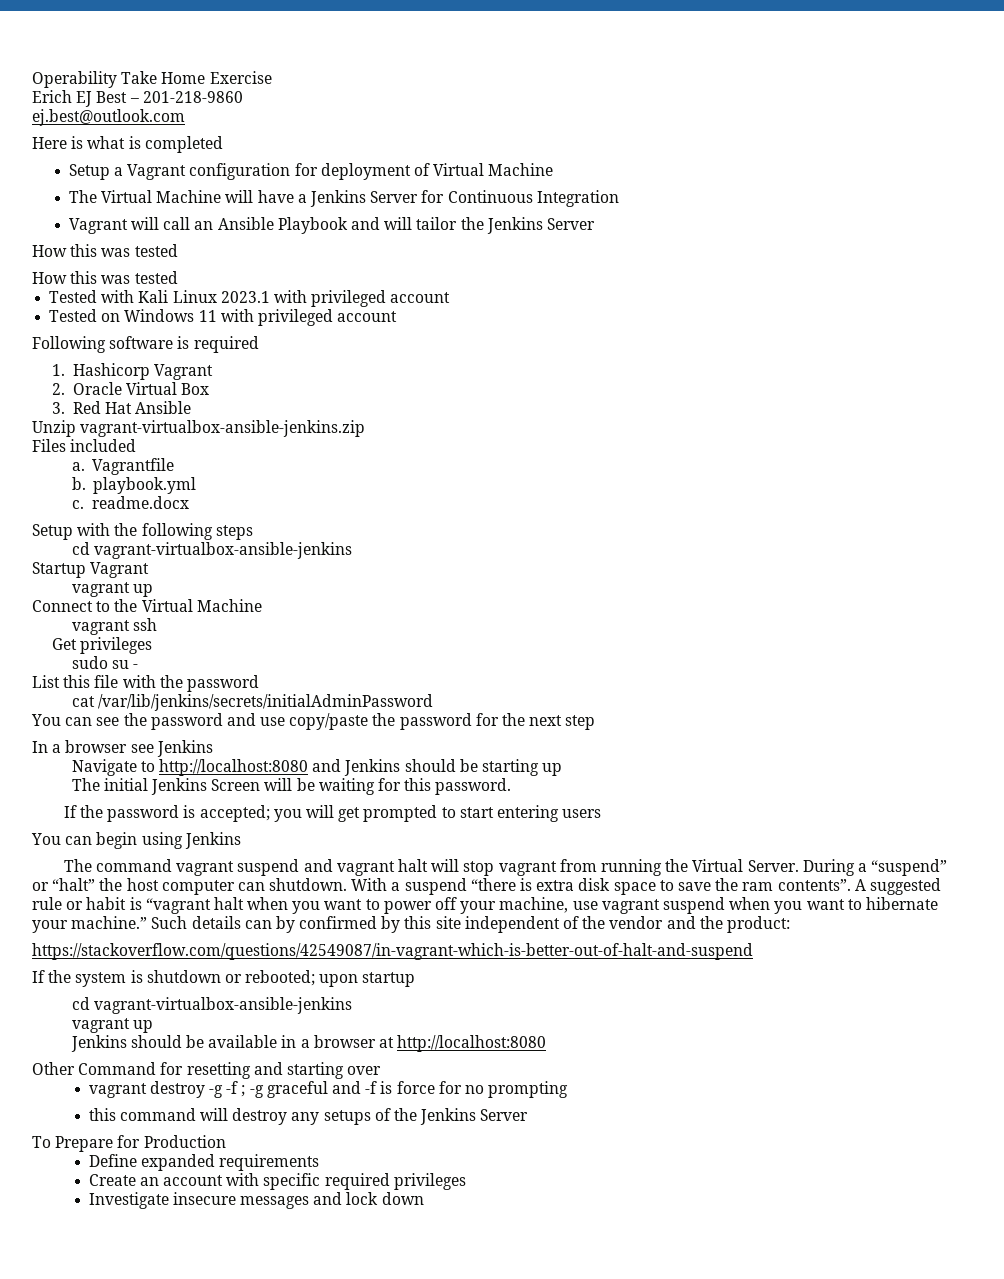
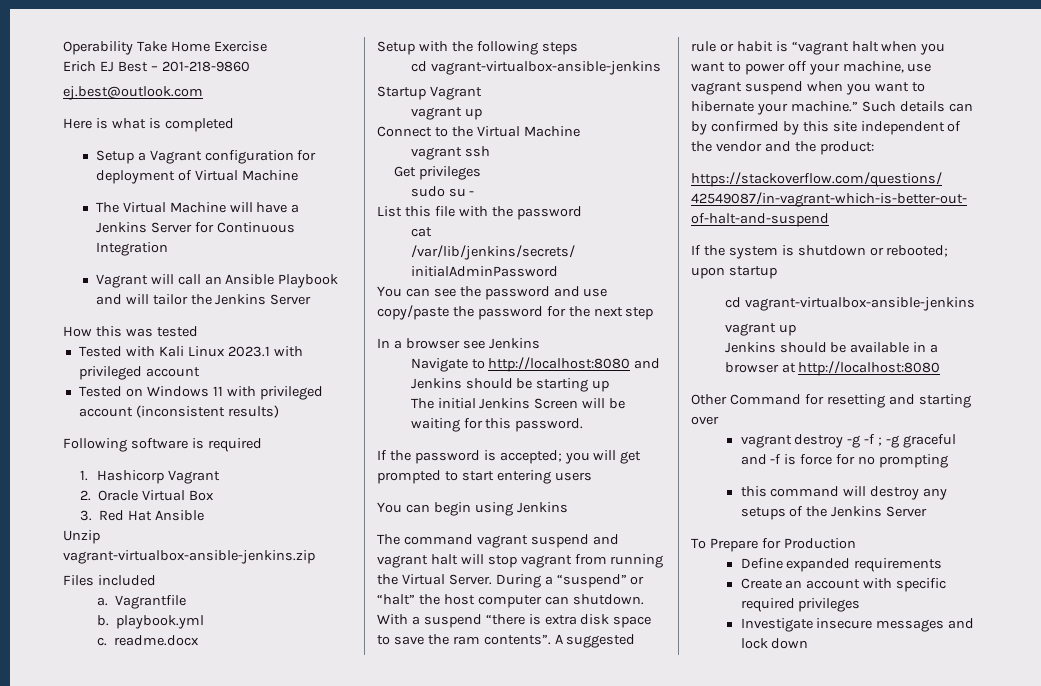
[32,271,178,284] // How this was tested -> (198, 331) none
(398, 316) none -> [135,405,279,418] (inconsistent results)

